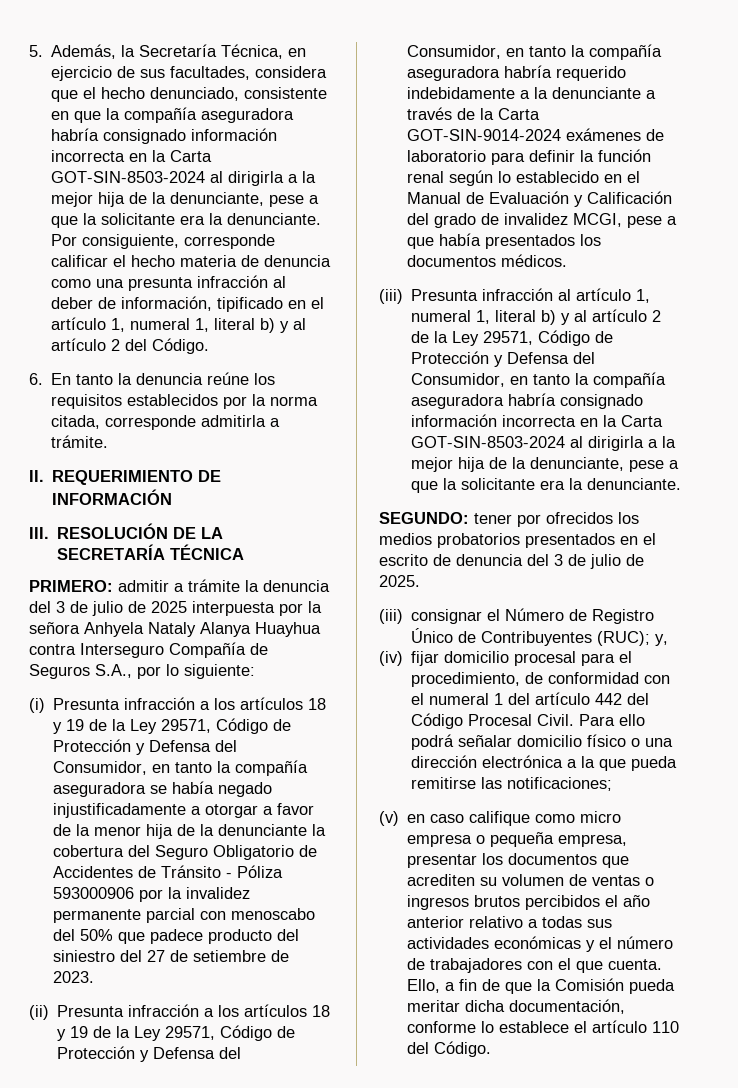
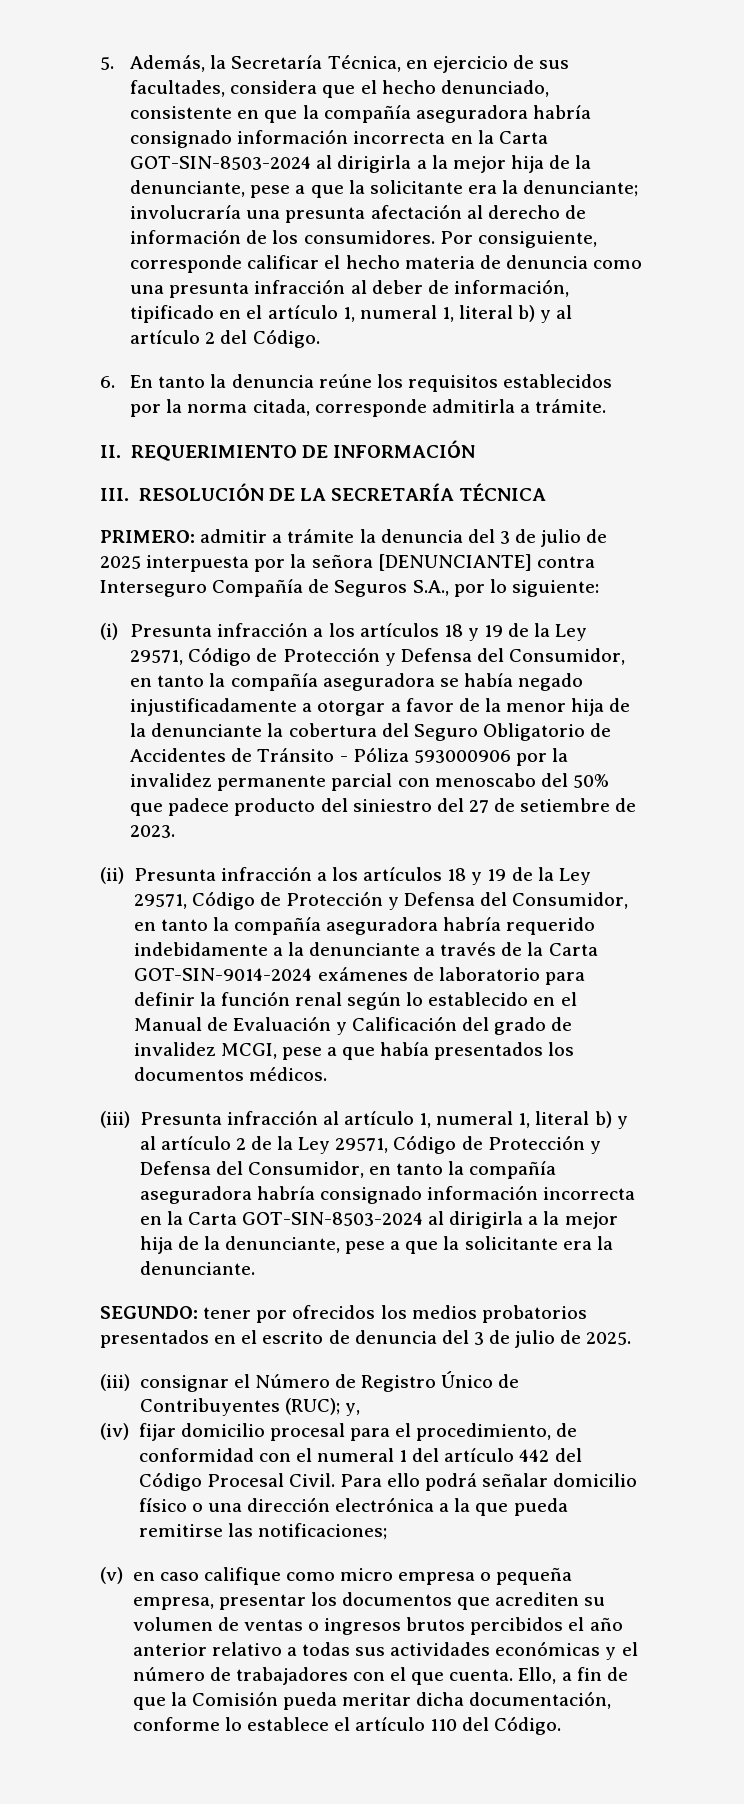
[227,213,322,225] denunciante. -> [523,180,639,197] [130,204,586,223] [130,229,435,244] denunciante; involucraría una presunta afectación al derecho de información de los consumidores.
[84,622,321,637] Anhyela Nataly Alanya Huayhua -> [377,554,532,571] [DENUNCIANTE]

